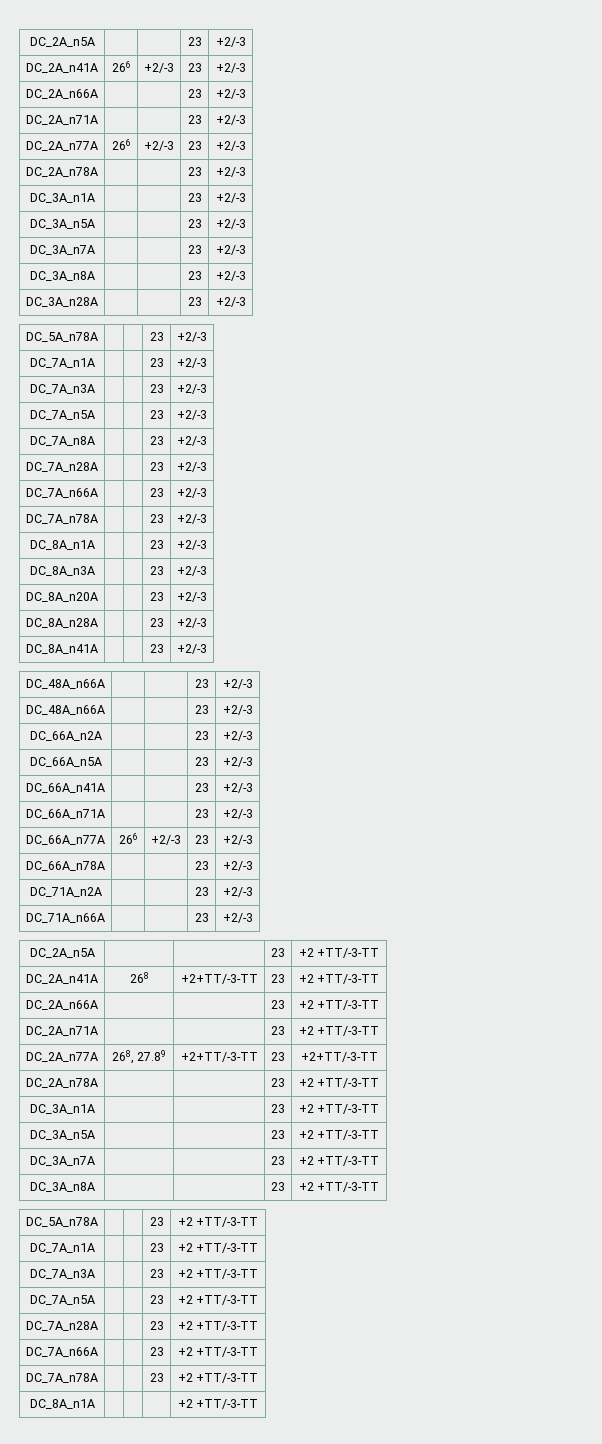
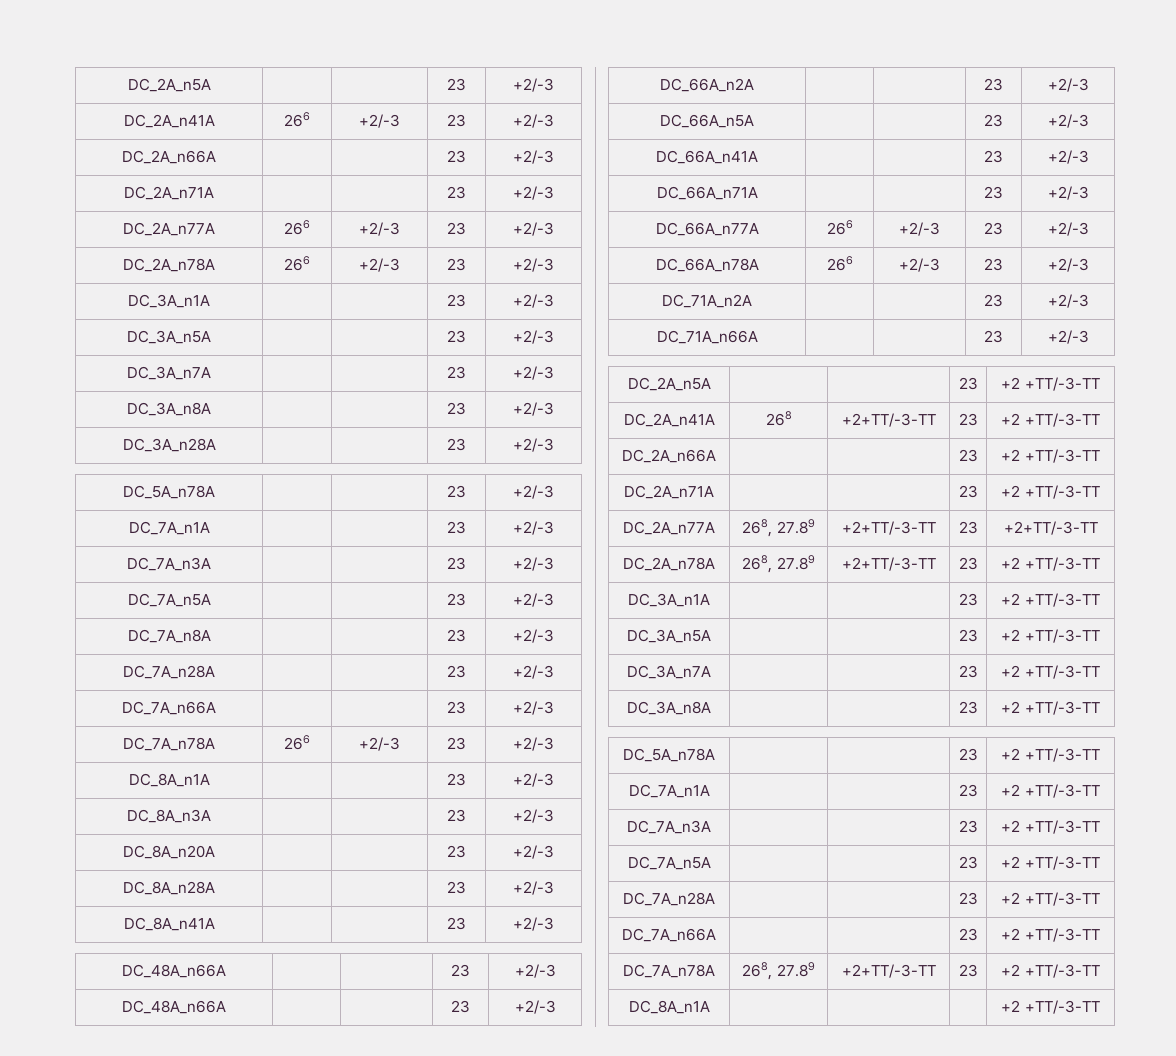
(98, 172) | -> [284,256,310,271] [359,258,400,272] 266 | +2/-3
(98, 519) | -> [284,735,310,750] [359,737,400,751] 266 | +2/-3
(105, 866) | -> [826,256,853,271] [899,258,940,272] 266 | +2/-3
(98, 1083) | -> [742,555,815,573] [841,557,936,571] 268, 27.89 | +2+TT/-3-TT
(98, 1378) | -> [742,962,815,980] [841,964,936,978] 268, 27.89 | +2+TT/-3-TT

